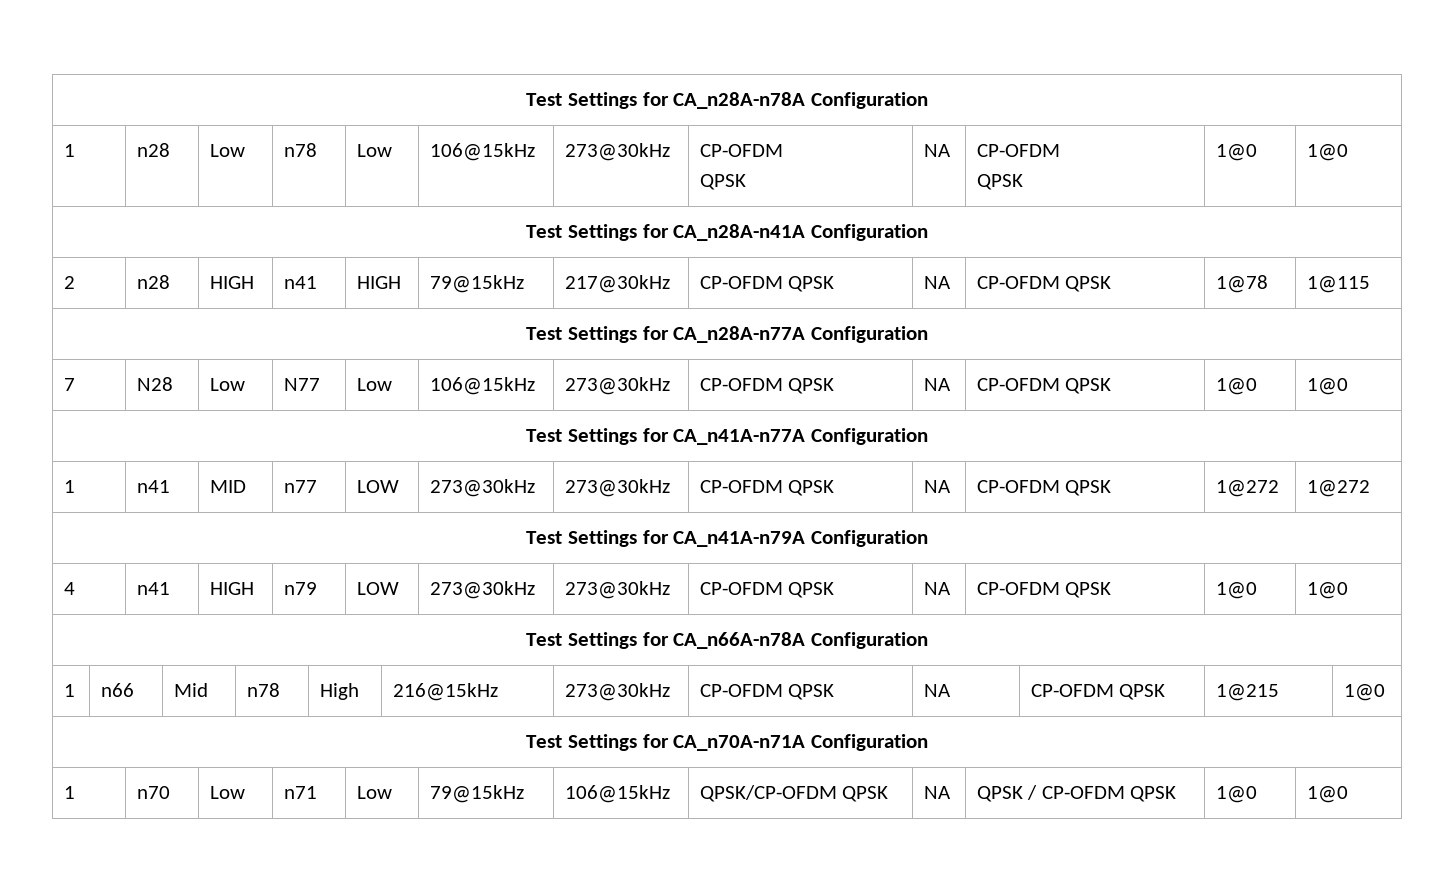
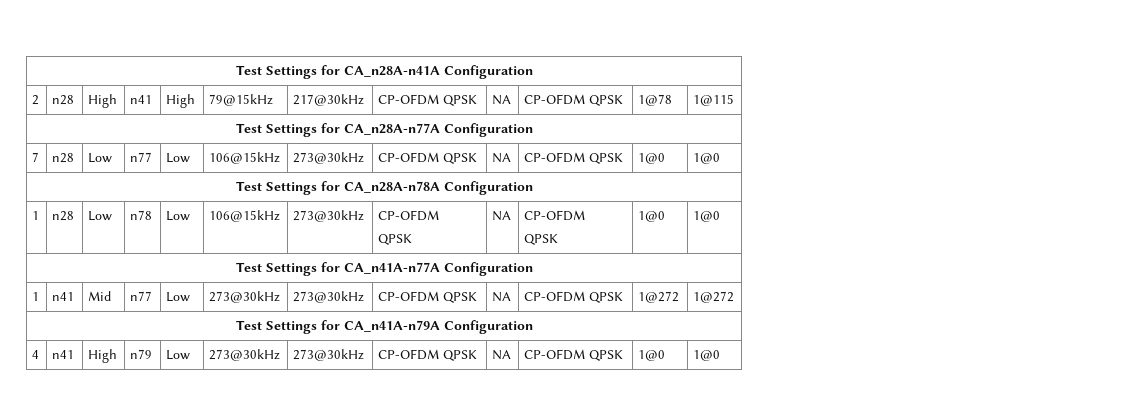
[526,92,669,109] Test Settings for -> [235,65,533,79] [32,95,40,105] [52,95,75,105] [88,94,118,108] [130,95,153,104] [166,94,196,108] [209,94,274,106] [293,94,365,106] [378,94,478,106] [492,95,512,105] [524,94,624,106] [638,94,673,106] [693,94,735,106] [235,123,533,137] [32,152,40,162] [52,153,75,163] [88,153,113,163] [130,152,153,162] [166,153,191,163] [209,152,281,164] [293,152,365,164] [378,152,478,164] [492,153,512,163] [524,152,624,164] [638,153,666,164] [693,153,721,164] [235,181,340,195] Test Settings for CA_n28A-n41A Configuration // 2 | n28 | High | n41 | High | 79@15kHz | 217@30kHz | CP-OFDM QPSK | NA | CP-OFDM QPSK | 1@78 | 1@115 // Test Settings for CA_n28A-n77A Configuration // 7 | n28 | Low | n77 | Low | 106@15kHz | 273@30kHz | CP-OFDM QPSK | NA | CP-OFDM QPSK | 1@0 | 1@0 // Test Settings for
[526,224,928,241] [63,276,75,289] [136,275,170,289] [209,276,254,289] [283,276,317,289] [356,276,401,289] [429,275,524,293] [564,275,670,293] [699,276,835,292] [923,276,951,289] [976,276,1112,292] [1215,275,1268,293] [1306,276,1370,293] [526,326,928,343] [63,378,75,391] [136,377,173,391] [209,378,245,391] [283,378,320,391] [356,378,392,391] [429,377,535,395] [564,377,670,395] [699,378,835,394] [923,378,951,391] [976,378,1112,394] [1215,378,1257,395] [1306,378,1348,395] // Test Settings for CA_n28A-n41A Configuration // 2 | n28 | HIGH | n41 | HIGH | 79@15kHz | 217@30kHz | CP-OFDM QPSK | NA | CP-OFDM QPSK | 1@78 | 1@115 // Test Settings for CA_n28A-n77A Configuration // 7 | N28 | Low | N77 | Low | 106@15kHz | 273@30kHz | CP-OFDM QPSK | NA | CP-OFDM QPSK | 1@0 | 1@0 -> (721, 216) none
[209,480,246,493] [283,480,317,493] [356,480,399,493] MID | n77 | LOW -> [88,291,112,301] [130,291,153,301] [166,292,191,302] Mid | n77 | Low
[209,582,254,595] HIGH -> [88,349,118,363] High
[356,582,399,595] LOW -> [166,350,191,360] Low
[526,632,928,649] [63,684,75,697] [100,683,134,697] [173,683,208,697] [246,683,280,697] [319,683,359,700] [392,683,498,701] [564,683,670,701] [699,684,835,700] [923,684,951,697] [1030,684,1166,700] [1215,684,1279,701] [1343,684,1385,701] [526,734,928,751] [63,786,75,799] [136,786,170,799] [209,786,245,799] [283,786,317,799] [356,786,392,799] [429,785,524,803] [564,785,670,803] [699,785,889,802] [923,786,951,799] [976,785,1177,802] [1215,786,1257,803] [1306,786,1348,803] // Test Settings for CA_n66A-n78A Configuration // 1 | n66 | Mid | n78 | High | 216@15kHz | 273@30kHz | CP-OFDM QPSK | NA | CP-OFDM QPSK | 1@215 | 1@0 // Test Settings for CA_n70A-n71A Configuration // 1 | n70 | Low | n71 | Low | 79@15kHz | 106@15kHz | QPSK/CP-OFDM QPSK | NA | QPSK / CP-OFDM QPSK | 1@0 | 1@0 -> (721, 355) none

